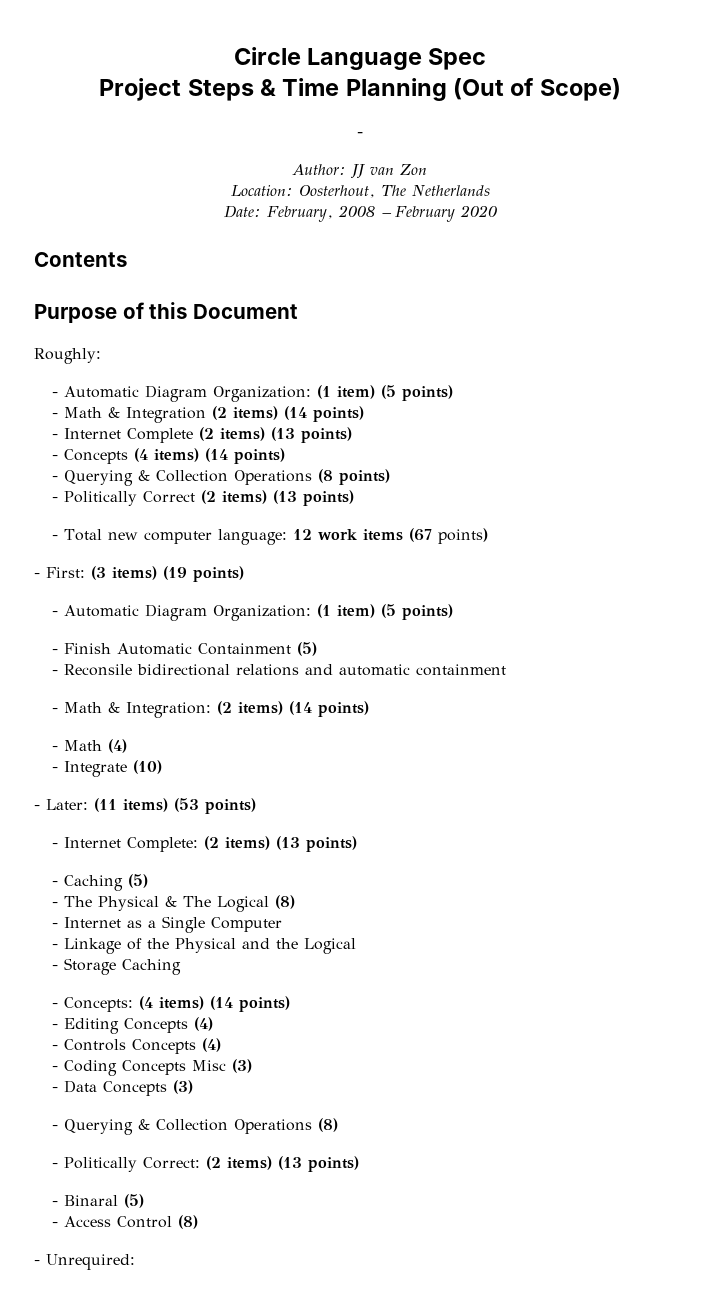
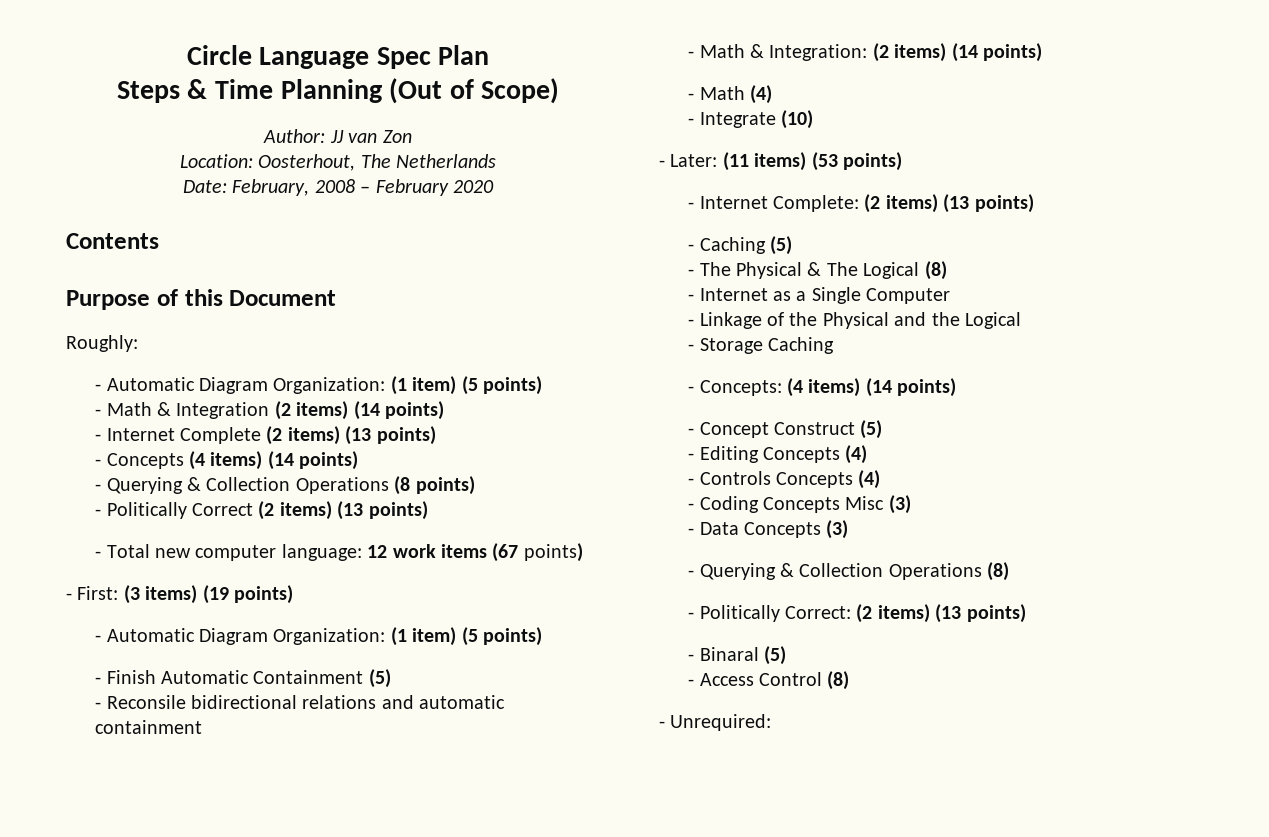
[99,78,182,101] // Project -> [438,45,490,65] Plan //
[357,132,363,137] // - -> (560, 91) none
(291, 1004) none -> [688,420,883,439] // - Concept Construct (5)

